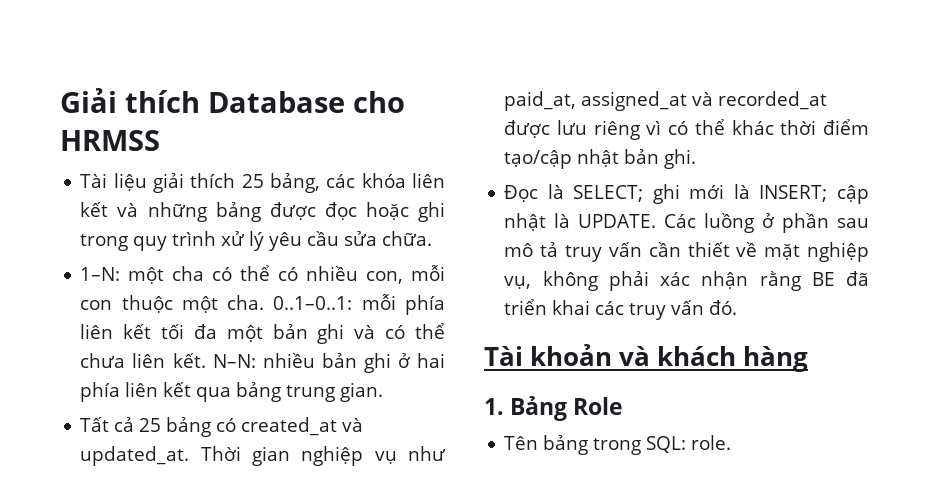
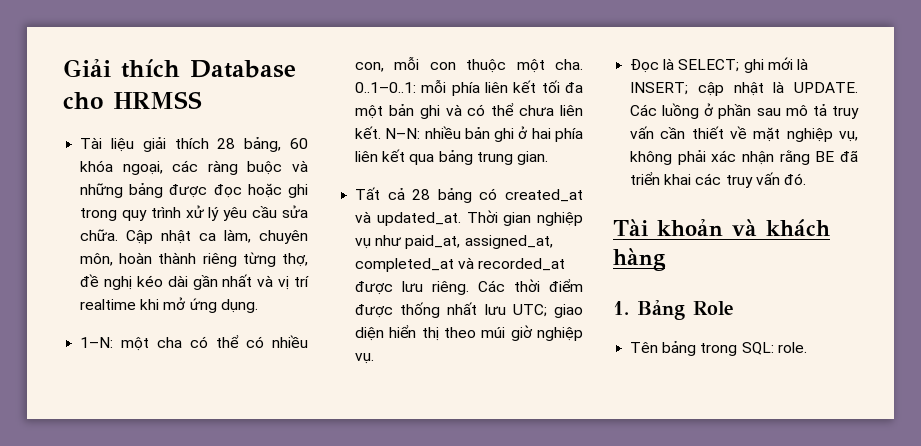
[241,173,446,193] [80,202,109,217] 25 bảng, các khóa liên kết -> [217,137,308,152] [80,160,283,175] 28 bảng, 60 khóa ngoại, các ràng buộc
(433, 238) none -> [126,229,308,244] [80,252,308,267] [80,274,309,290] [80,297,258,313] Cập nhật ca làm, chuyên môn, hoàn thành riêng từng thợ, đề nghị kéo dài gần nhất và vị trí realtime khi mở ứng dụng.
[139,418,162,432] 25 -> [412,189,431,200] 28
[581,91,688,111] assigned_at -> [464,235,553,249] [355,258,455,272] assigned_at, completed_at
[593,119,869,140] [504,149,697,169] riêng vì có thể khác thời điểm tạo/cập nhật bản ghi. -> [432,279,583,295] [355,302,583,318] [355,325,583,341] [355,353,375,364] riêng. Các thời điểm được thống nhất lưu UTC; giao diện hiển thị theo múi giờ nghiệp vụ.

